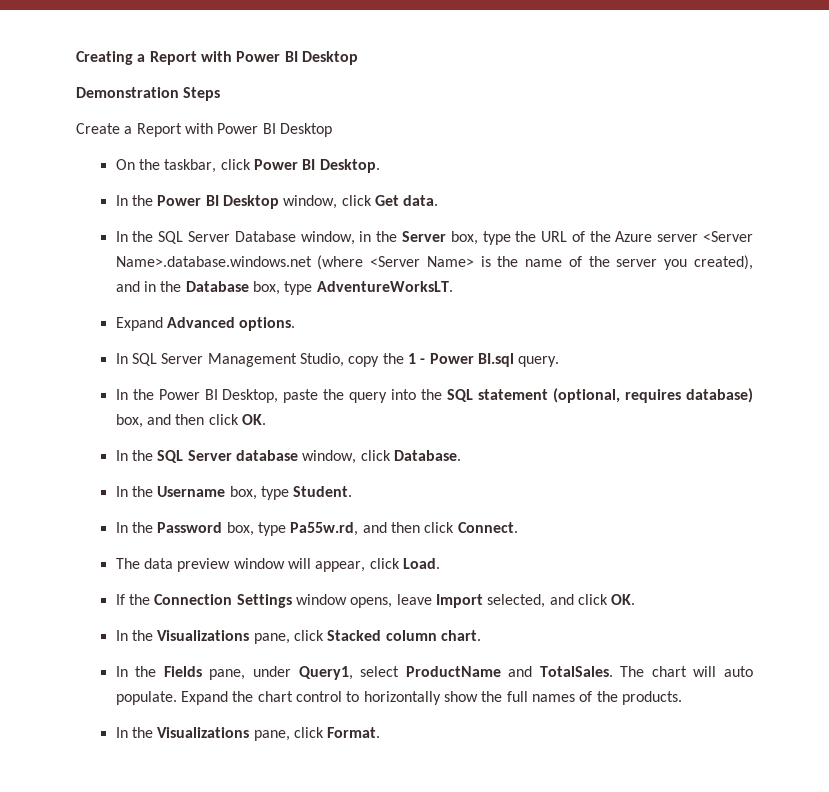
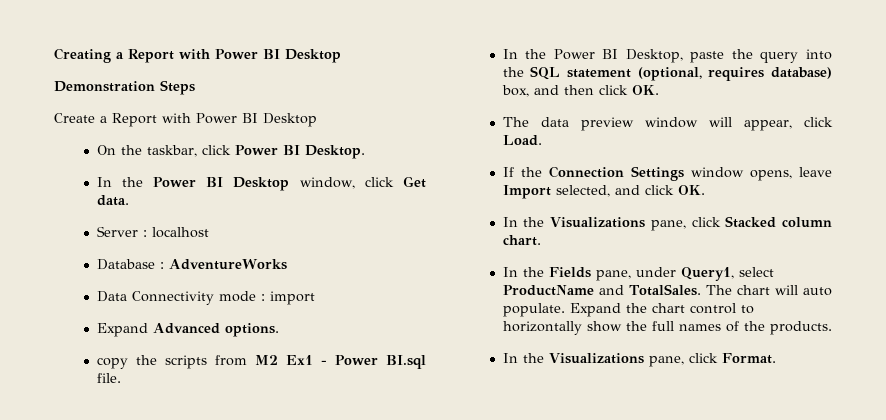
[115,231,753,245] [115,255,753,270] [115,281,453,295] [115,317,296,331] [115,353,416,367] In the SQL Server Database window, in the Server box, type the URL of the Azure server <Server Name>.database.windows.net (where <Server Name> is the name of the server you created), and in the Database box, type AdventureWorksLT. // Expand Advanced options. // In SQL Server Management Studio, copy the 1 -> [96,226,209,238] [96,259,287,270] [96,291,315,305] [96,323,279,337] [96,355,313,369] Server : localhost // Database : AdventureWorks // Data Connectivity mode : import // Expand Advanced options. // copy the scripts from M2 Ex1
[518,356,560,367] query. -> [96,373,121,383] file.
[115,450,461,464] [115,486,353,500] [115,522,518,536] // In the SQL Server database window, click Database. // In the Username box, type Student. // In the Password box, type Pa55w.rd, and then click Connect. -> (659, 90) none

